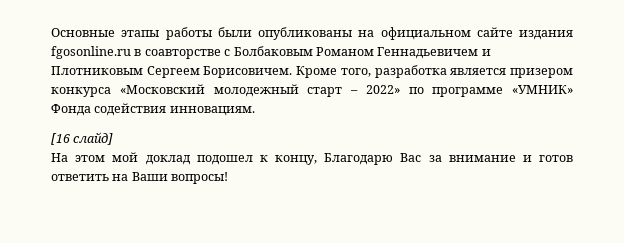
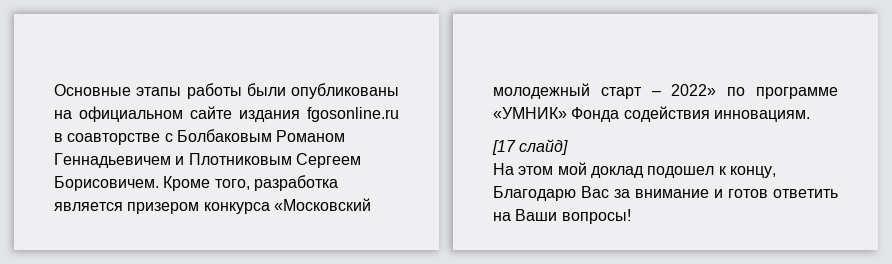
[51,133,70,145] [16 -> [492,140,516,155] [17

